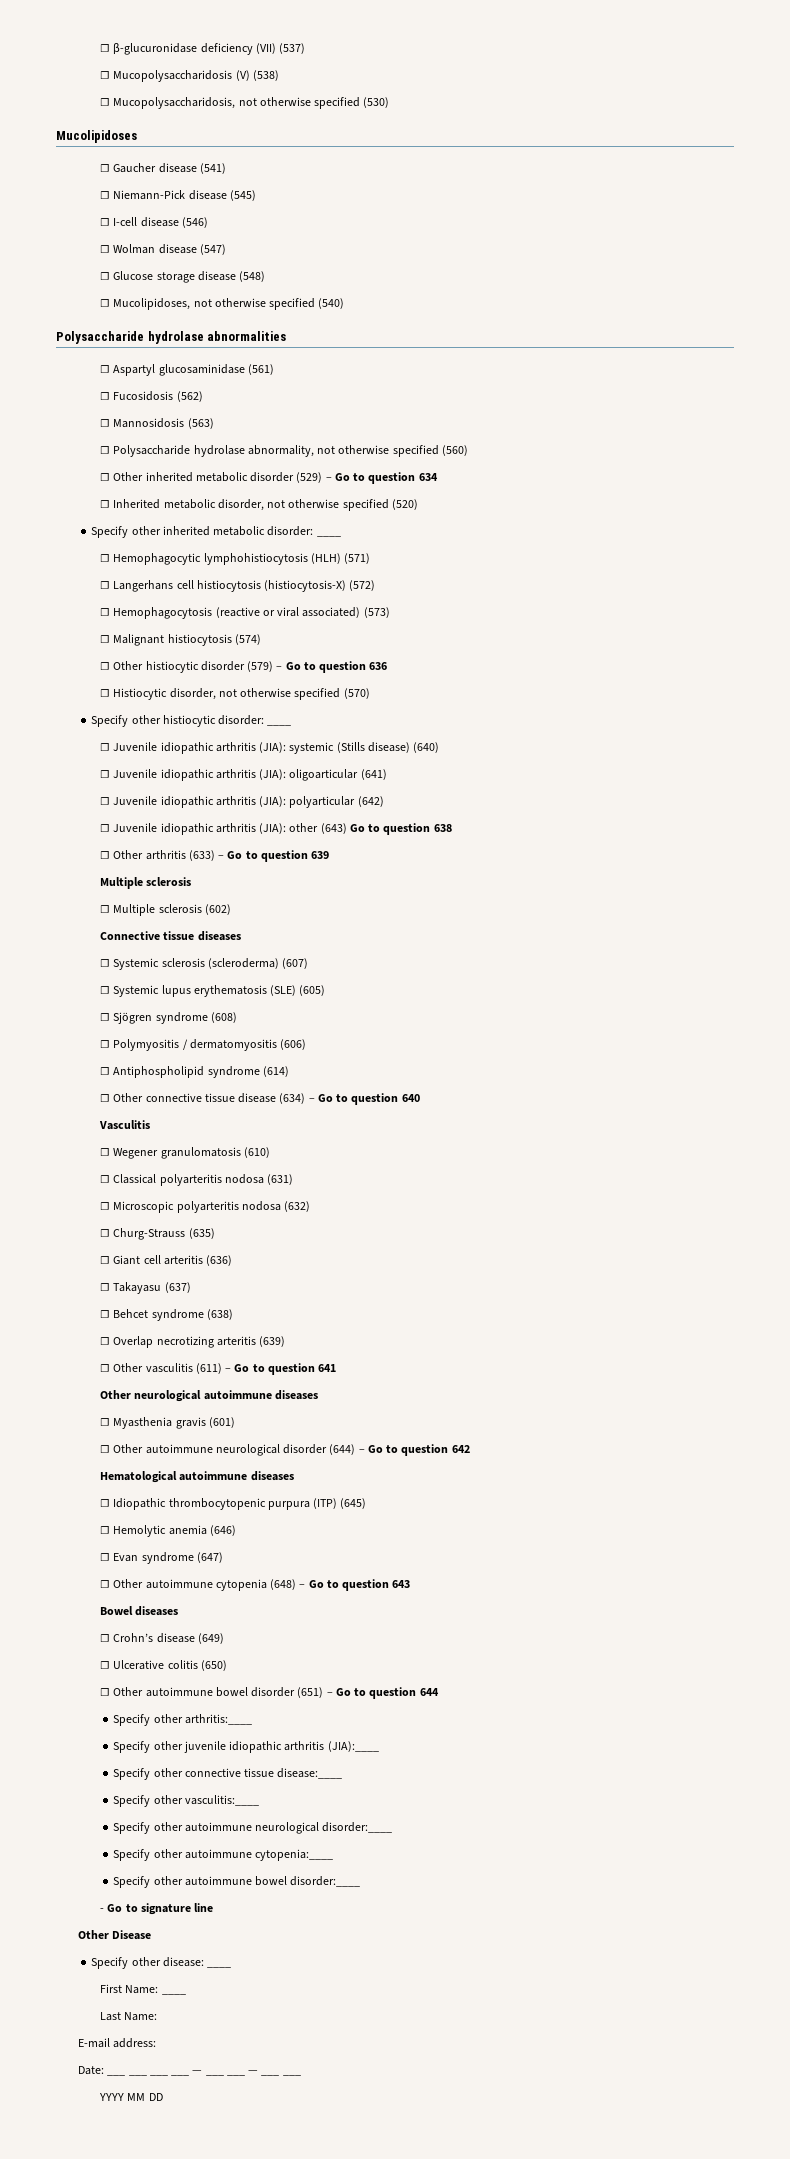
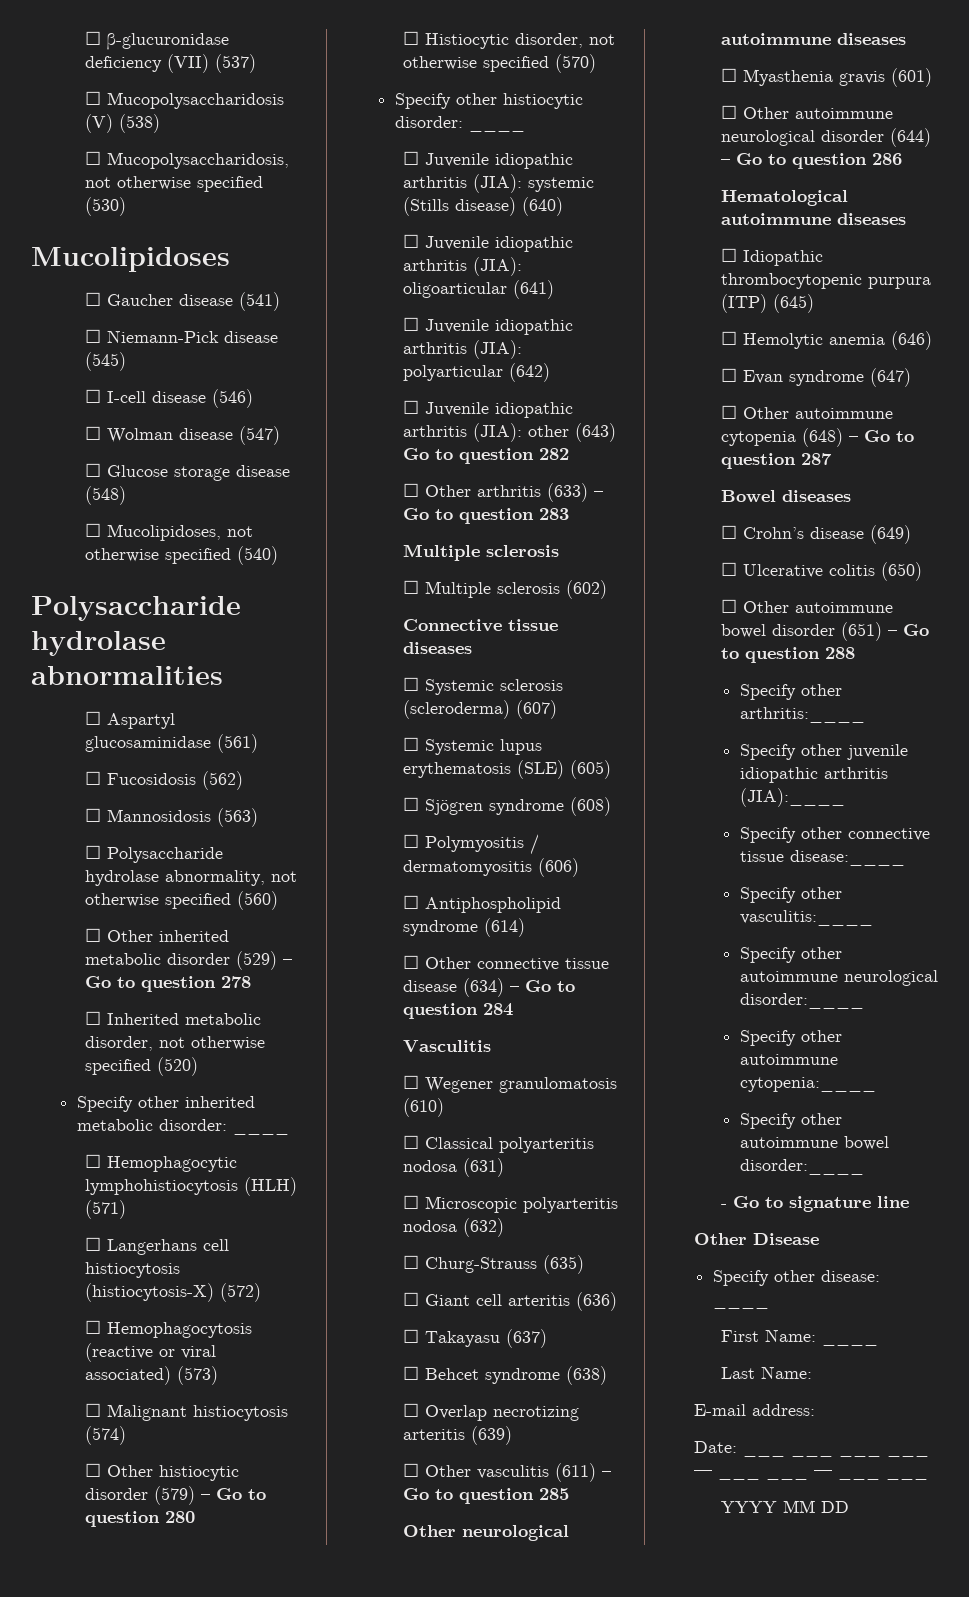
[418,473,438,481] 634 -> [220,976,251,988] 278
[369,662,388,670] 636 -> [164,1511,195,1523] 280
[433,824,452,832] 638 -> [538,448,569,460] 282
[311,851,330,859] 639 -> [538,508,569,520] 283
[401,1094,420,1102] 640 -> [482,1003,513,1016] 284
[318,1364,337,1372] 641 -> [538,1488,569,1500] 285
[451,1445,470,1453] 642 -> [871,153,902,165] 286
[392,1580,411,1588] 643 -> [800,453,832,465] 287
[419,1688,439,1696] 644 -> [824,647,855,659] 288

